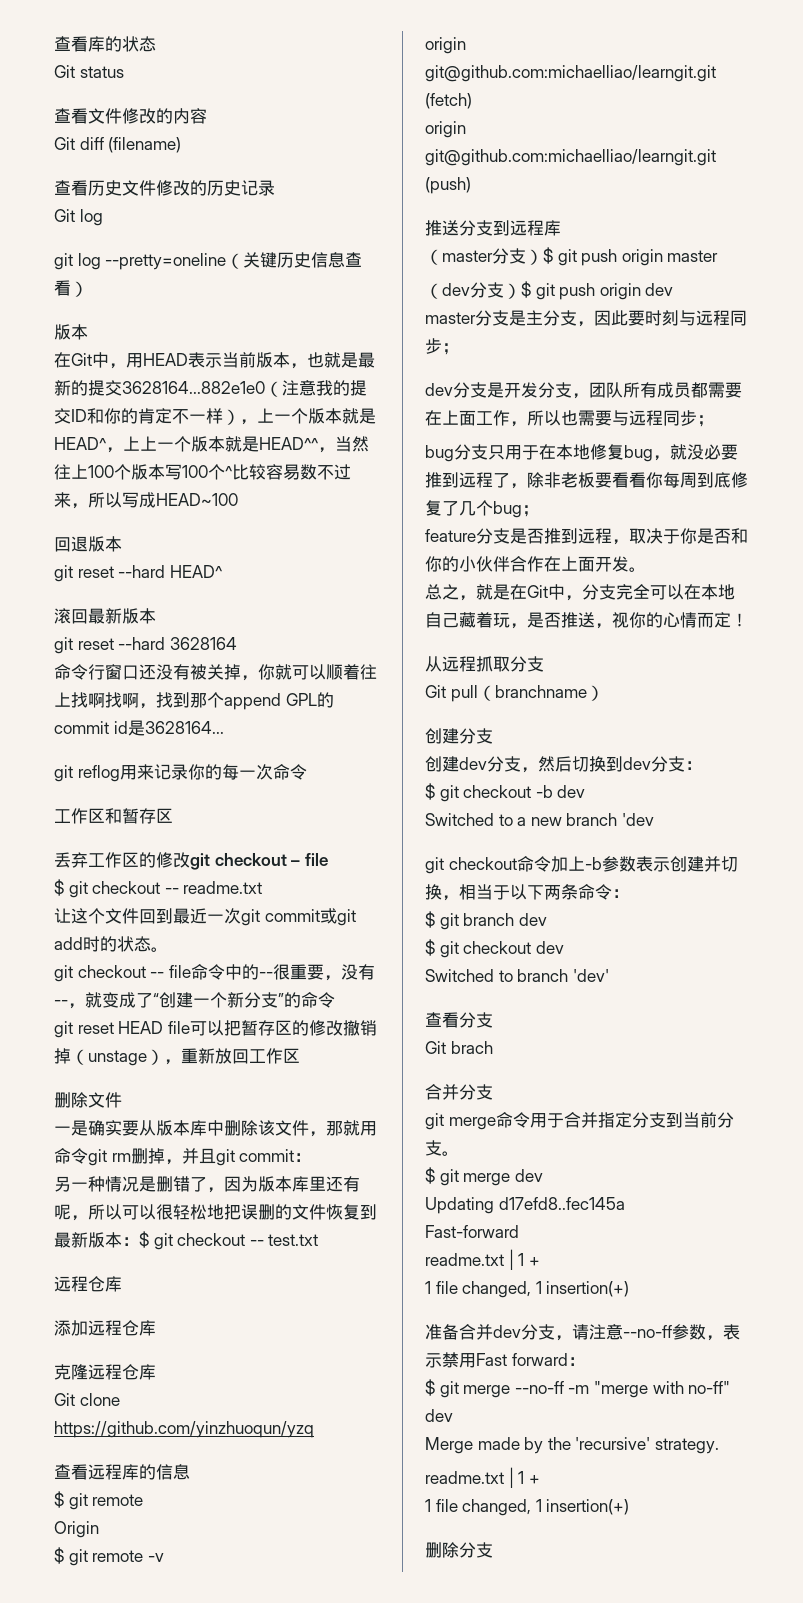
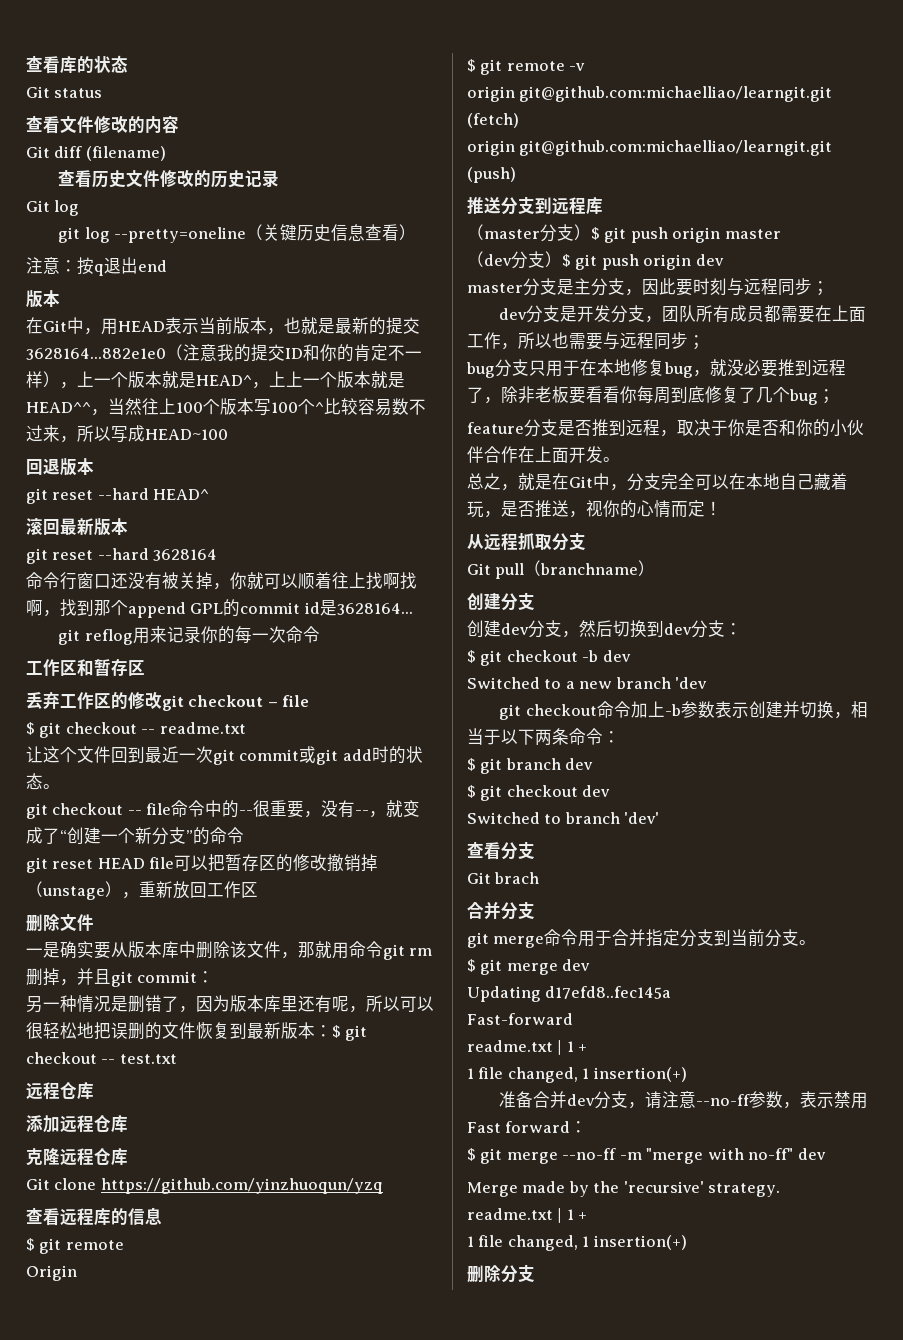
(88, 289) none -> [26,257,167,276] // 注意：按q退出end

